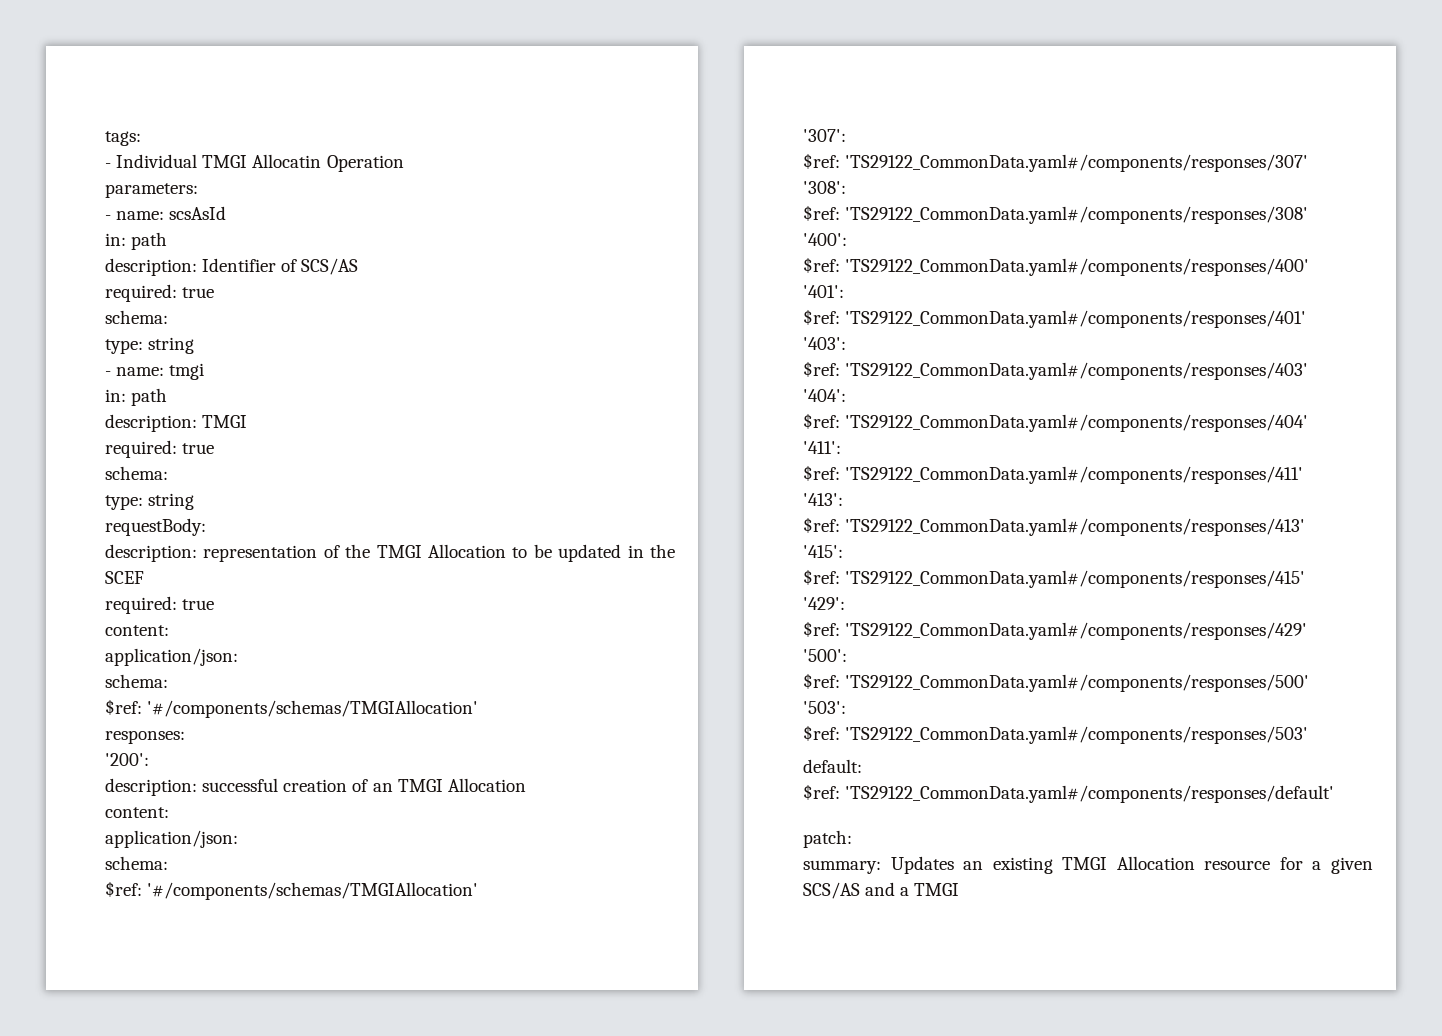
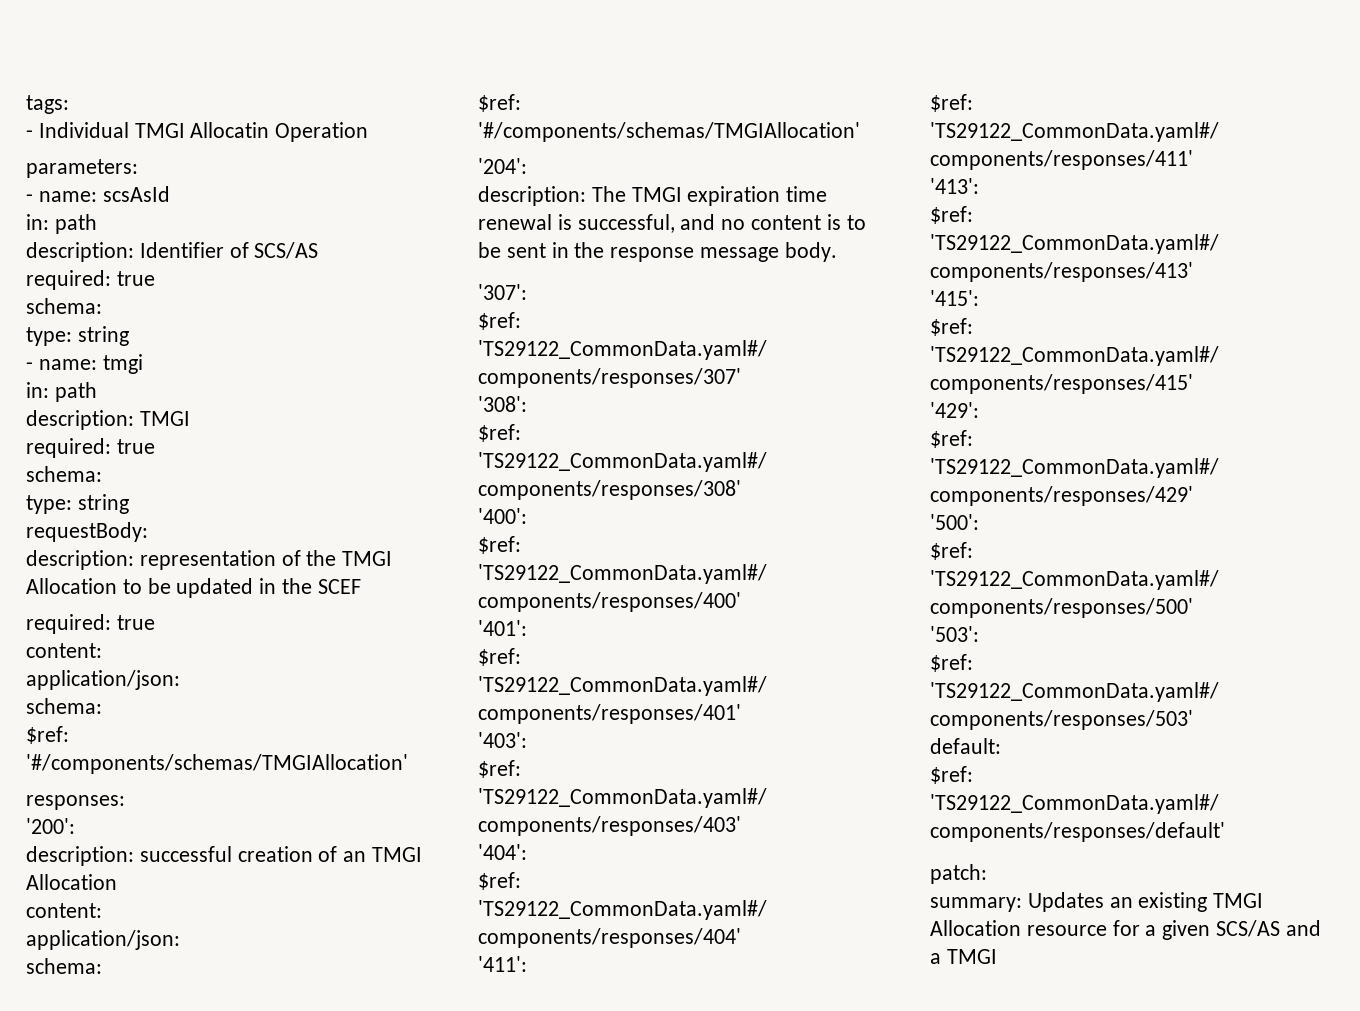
(479, 891) none -> [478,158,527,174] [478,186,828,206] [478,214,866,233] [478,242,837,262] // '204': // description: The TMGI expiration time renewal is successful, and no content is to be sent in the response message body.

